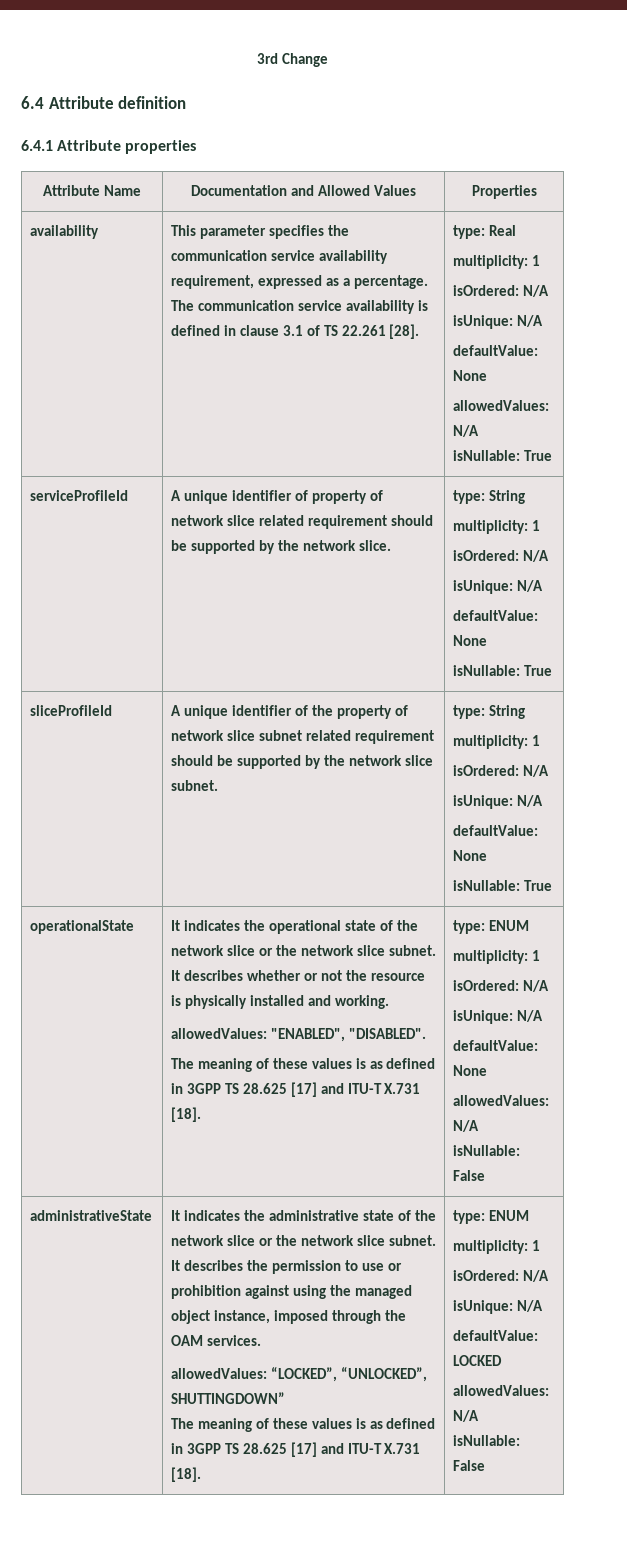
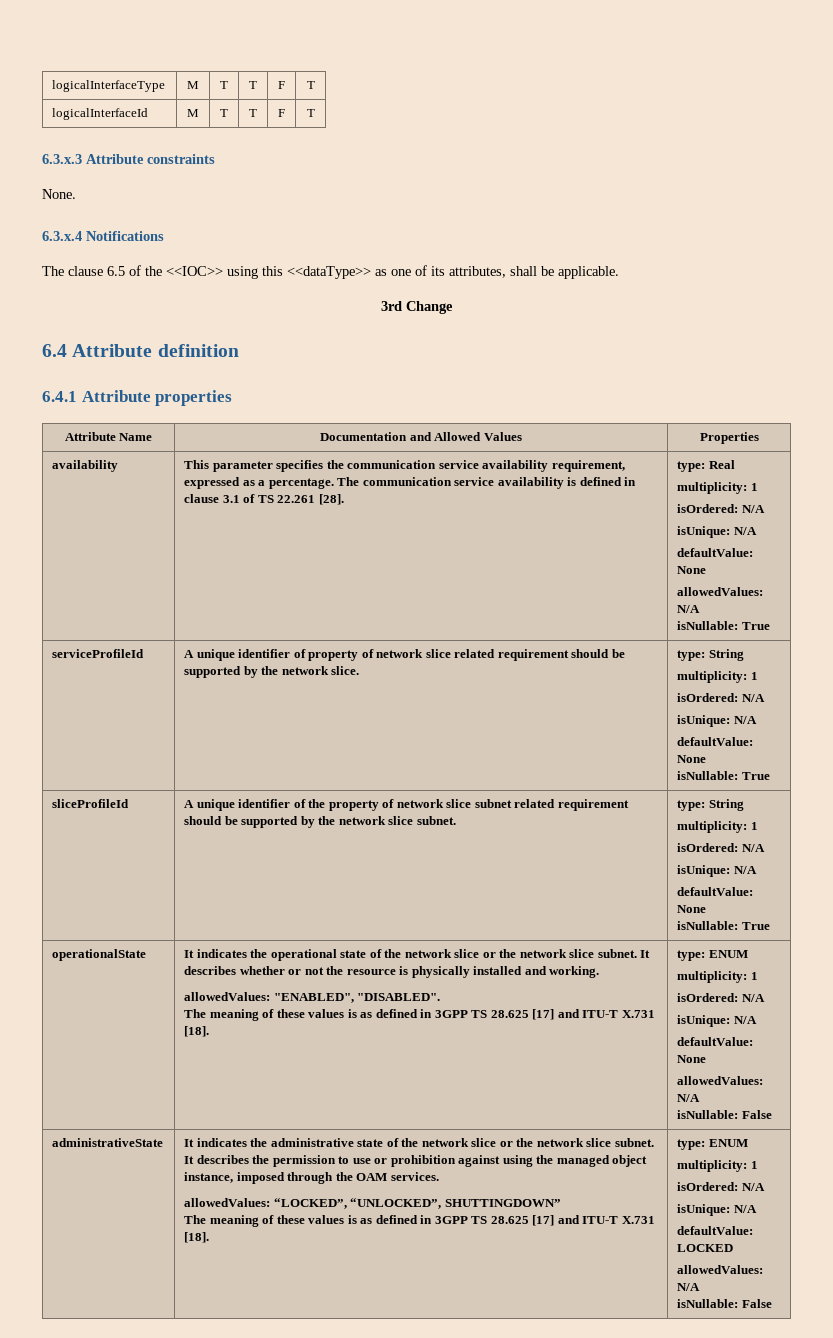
(257, 58) none -> [52,80,166,92] [187,81,199,89] [220,81,228,89] [249,81,257,89] [278,81,285,89] [306,81,315,89] [52,108,149,120] [187,109,199,117] [220,109,228,117] [249,109,257,117] [278,109,285,117] [306,109,315,117] [42,154,215,164] [42,189,76,199] [42,231,164,241] [42,265,619,279] logicalInterfaceType | M | T | T | F | T // logicalInterfaceId | M | T | T | F | T // 6.3.x.3 Attribute constraints // None. // 6.3.x.4 Notifications // The clause 6.5 of the <<IOC>> using this <<dataType>> as one of its attributes, shall be applicable. //

